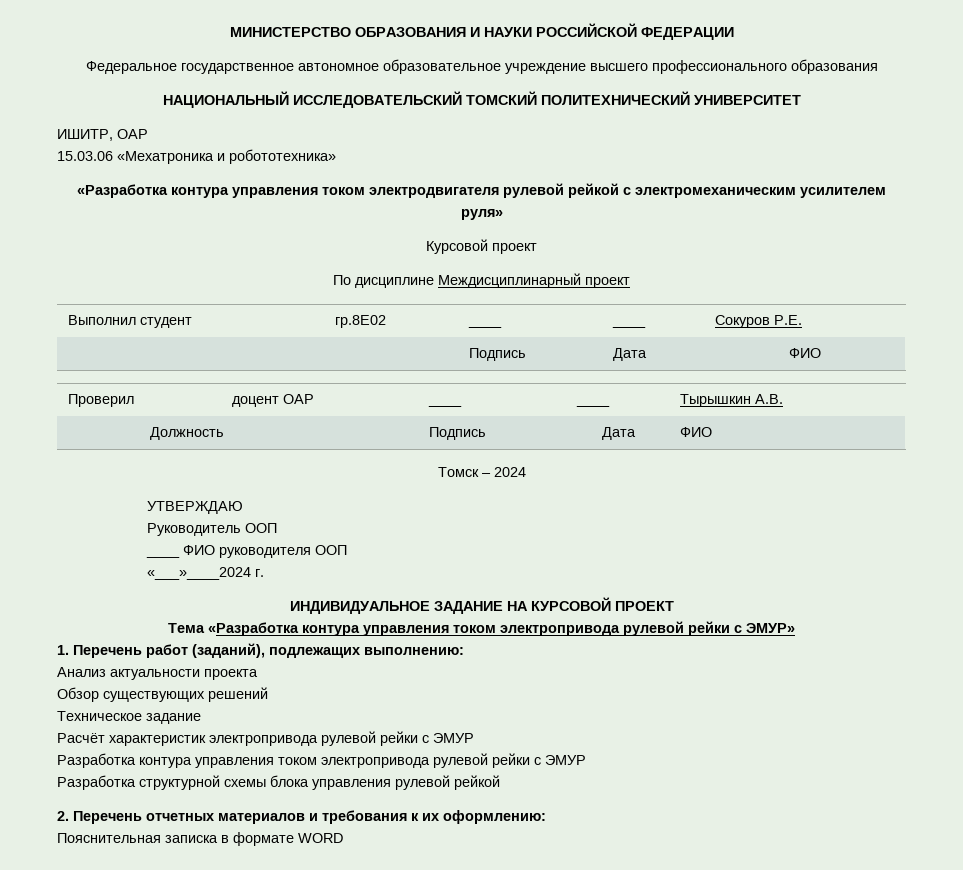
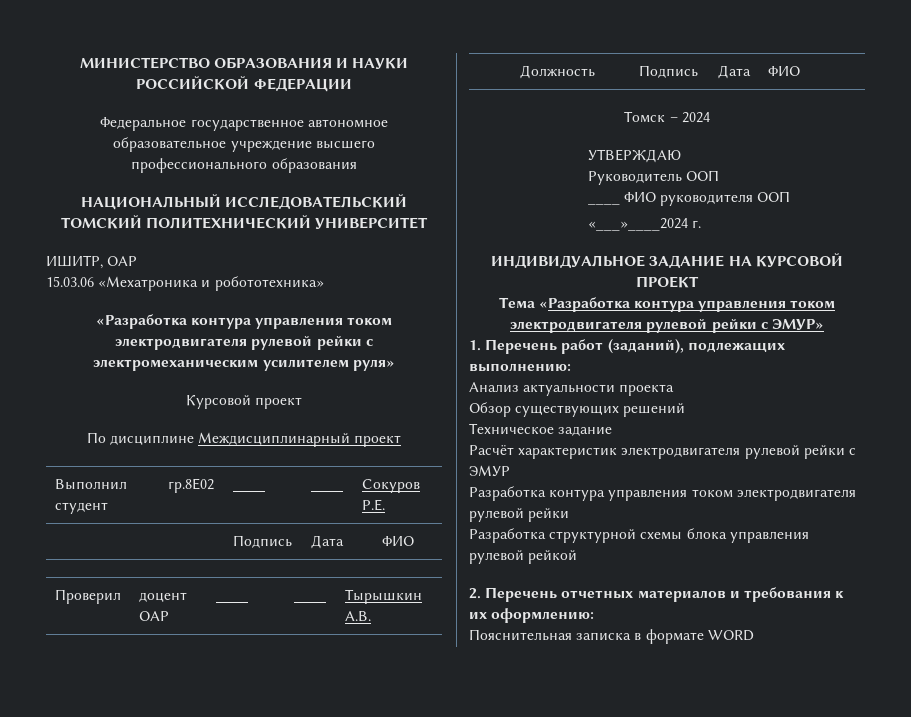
[568,183,619,198] рейкой -> [316,336,362,350] рейки
[500,625,620,636] электропривода -> [510,321,643,333] электродвигателя
[209,735,318,746] электропривода -> [621,447,741,459] электродвигателя
[321,753,586,768] электропривода рулевой рейки с ЭМУР -> [736,489,856,501] [469,508,570,522] электродвигателя рулевой рейки

